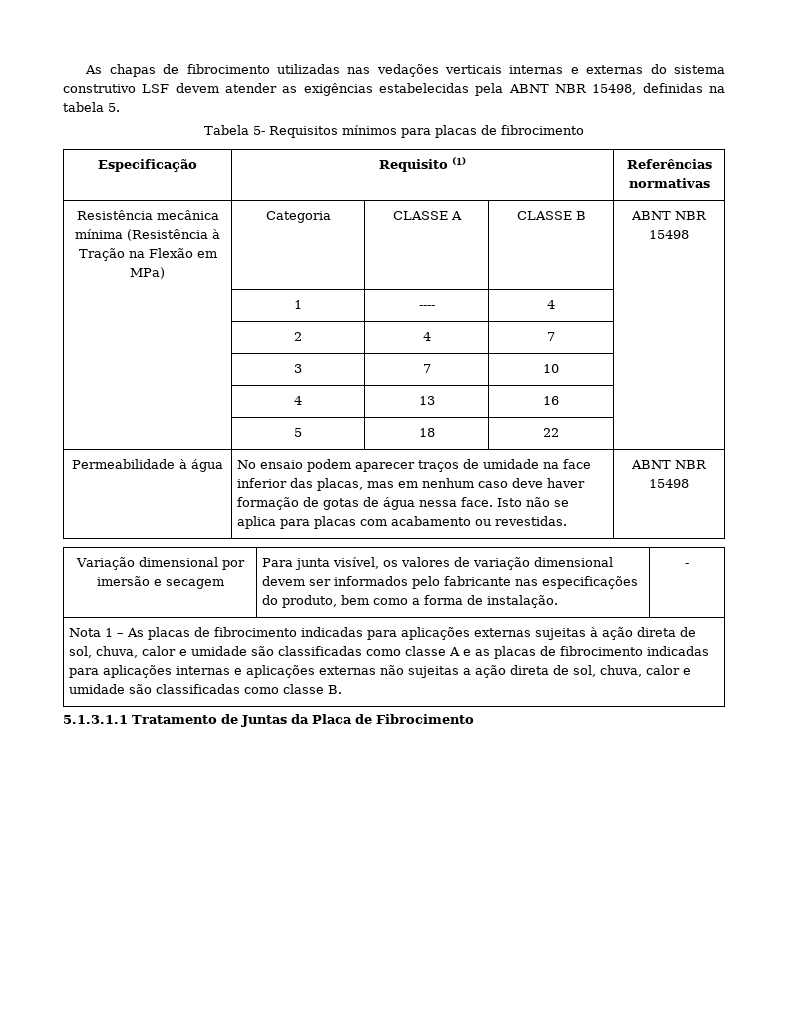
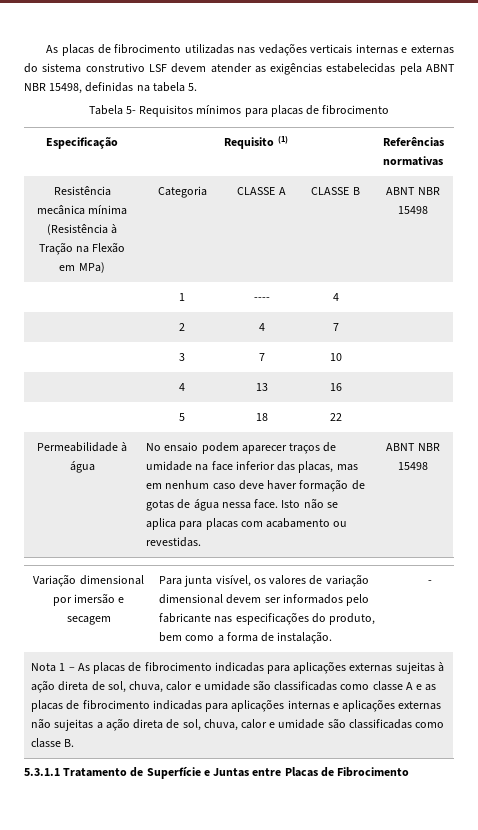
[85,64,156,77] As chapas -> [46,44,94,56] As placas
[63,715,128,724] 5.1.3.1.1 -> [24,768,60,776] 5.3.1.1
[241,714,352,727] Juntas da Placa -> [146,767,318,779] Superfície e Juntas entre Placas

